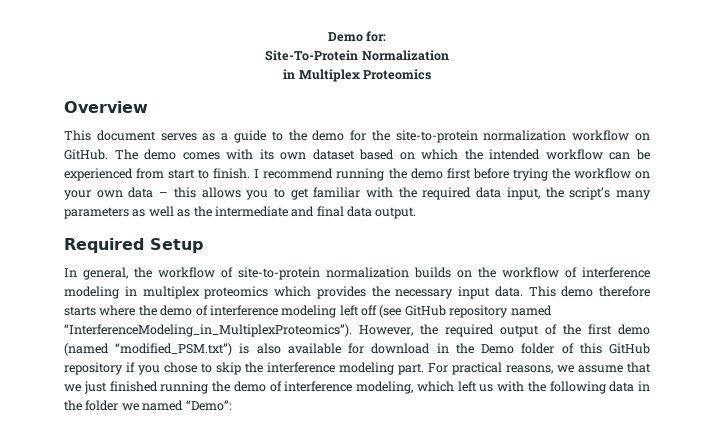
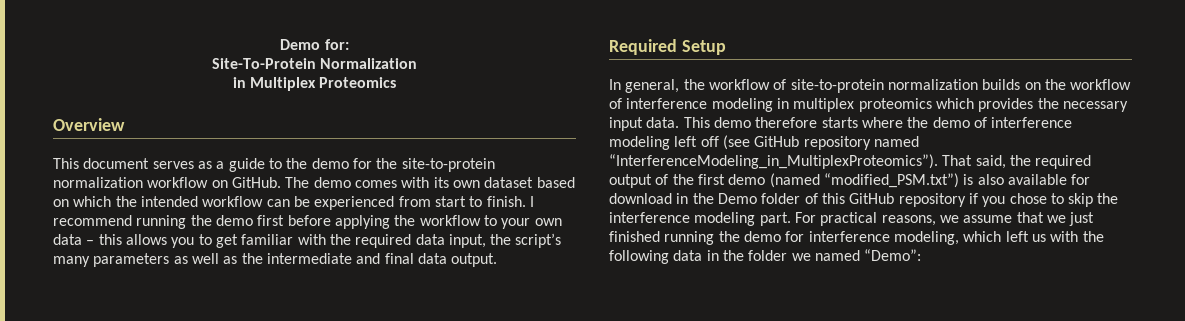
[512,168,650,181] trying the workflow on -> [334,215,497,229] applying the workflow to
[359,325,413,336] However, -> [942,155,1006,169] That said,
[269,381,282,392] of -> [785,231,805,242] for

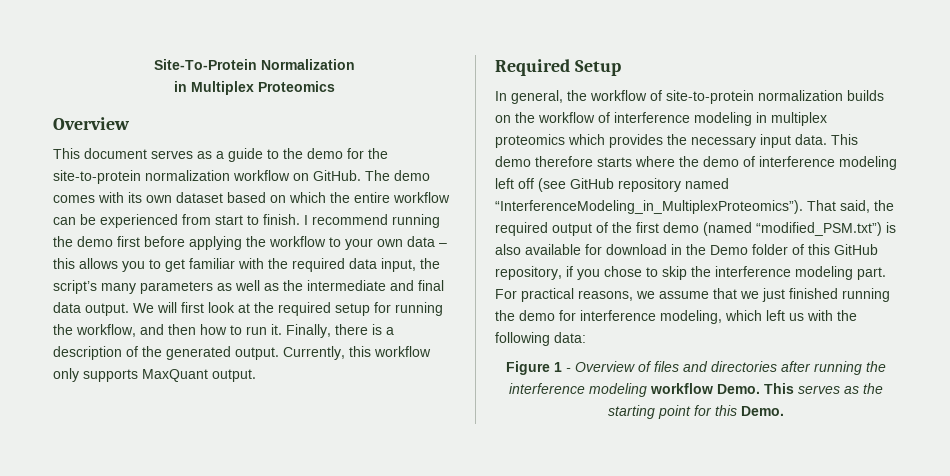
[280,39,349,50] Demo for: // -> (153, 64) none
[140,196,198,207] intended -> [354,192,390,203] entire
(498, 260) none -> [133,302,443,316] [53,324,394,338] [53,346,431,360] [53,368,256,382] We will first look at the required setup for running the workflow, and then how to run it. Finally, there is a description of the generated output. Currently, this workflow only supports MaxQuant output.
[898,193,966,207] repository -> [495,266,562,280] repository,
[673,249,922,261] data in the folder we named “Demo”: -> [554,332,586,343] [506,361,886,375] [509,383,883,397] [608,405,784,419] data: // Figure 1 - Overview of files and directories after running the interference modeling workflow Demo. This serves as the starting point for this Demo.

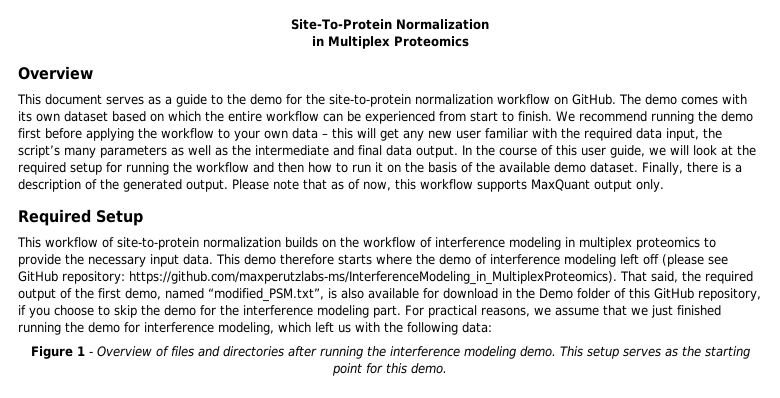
[304,215,308,225] I -> [556,111,575,122] We
[79,258,185,272] allows you to get -> [357,128,481,141] will get any new user
[133,302,204,313] We will first -> [462,145,689,158] In the course of this user guide, we will
[76,324,136,337] workflow, -> [196,162,249,173] workflow
[271,324,282,335] it. -> [375,162,638,173] it on the basis of the available demo dataset.
[283,346,345,360] Currently, -> [232,179,391,191] Please note that as of now,
[53,368,79,382] only -> (473, 184) none
[212,369,256,382] output. -> [594,179,664,192] output only.
[495,90,587,104] In general, the -> [17,237,41,248] This
[568,134,663,148] which provides -> [704,237,716,248] [18,254,61,267] to provide
[538,178,729,192] [495,200,803,214] (see GitHub repository named “InterferenceModeling_in_MultiplexProteomics”). -> [662,254,728,267] [18,271,617,285] (please see GitHub repository: https://github.com/maxperutzlabs-ms/InterferenceModeling_in_MultiplexProteomics).
[663,222,882,236] demo (named “modified_PSM.txt”) -> [125,288,324,302] demo, named “modified_PSM.txt”,
[604,266,642,277] chose -> [54,305,94,316] choose
(711, 271) none -> [164,305,239,316] demo for the
[650,383,794,394] workflow Demo. This -> [519,346,619,359] demo. This setup
[741,406,784,416] Demo. -> [411,363,447,374] demo.

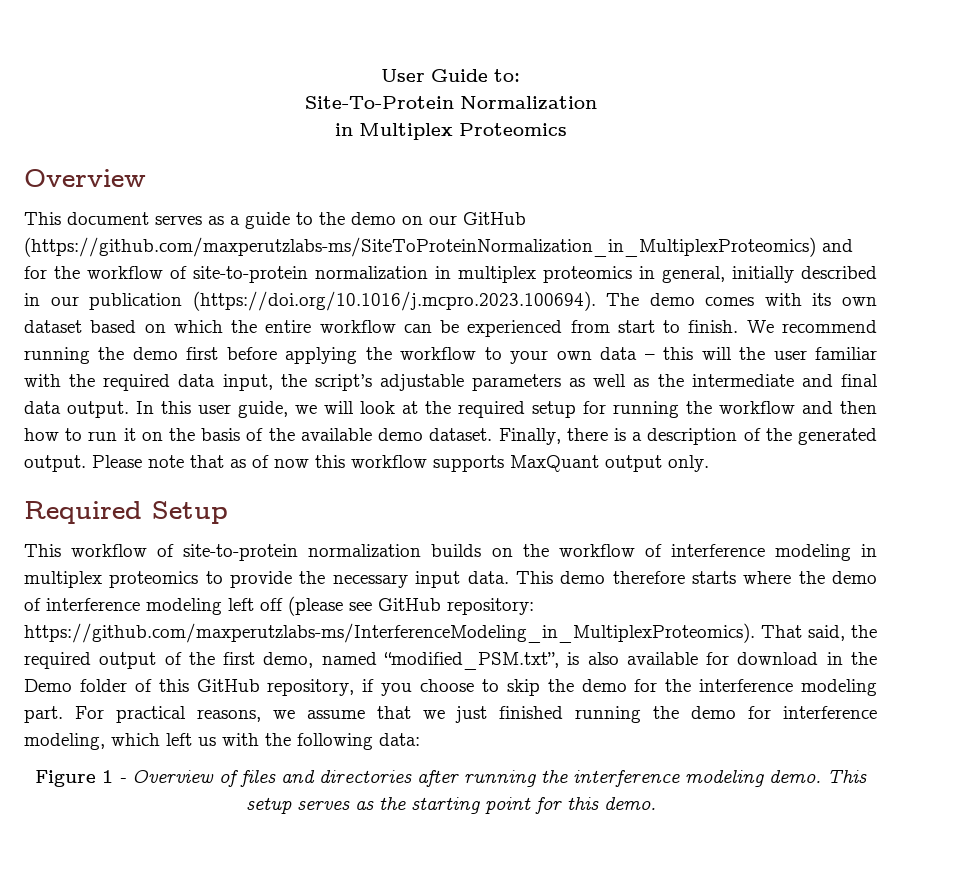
(291, 24) none -> [381,69,520,82] User Guide to: //
[286,94,616,107] for the site-to-protein normalization workflow on GitHub. -> [402,212,526,225] [24,237,853,257] [24,266,877,283] [24,291,596,311] on our GitHub (https://github.com/maxperutzlabs-ms/SiteToProteinNormalization_in_MultiplexProteomics) and for the workflow of site-to-protein normalization in multiplex proteomics in general, initially described in our publication (https://doi.org/10.1016/j.mcpro.2023.100694).
[380,128,452,141] get any new -> [739,347,766,360] the
[64,147,96,158] many -> [379,374,464,391] adjustable
[476,145,553,156] the course of -> (154, 407) none
[363,181,391,191] now, -> [274,459,309,468] now

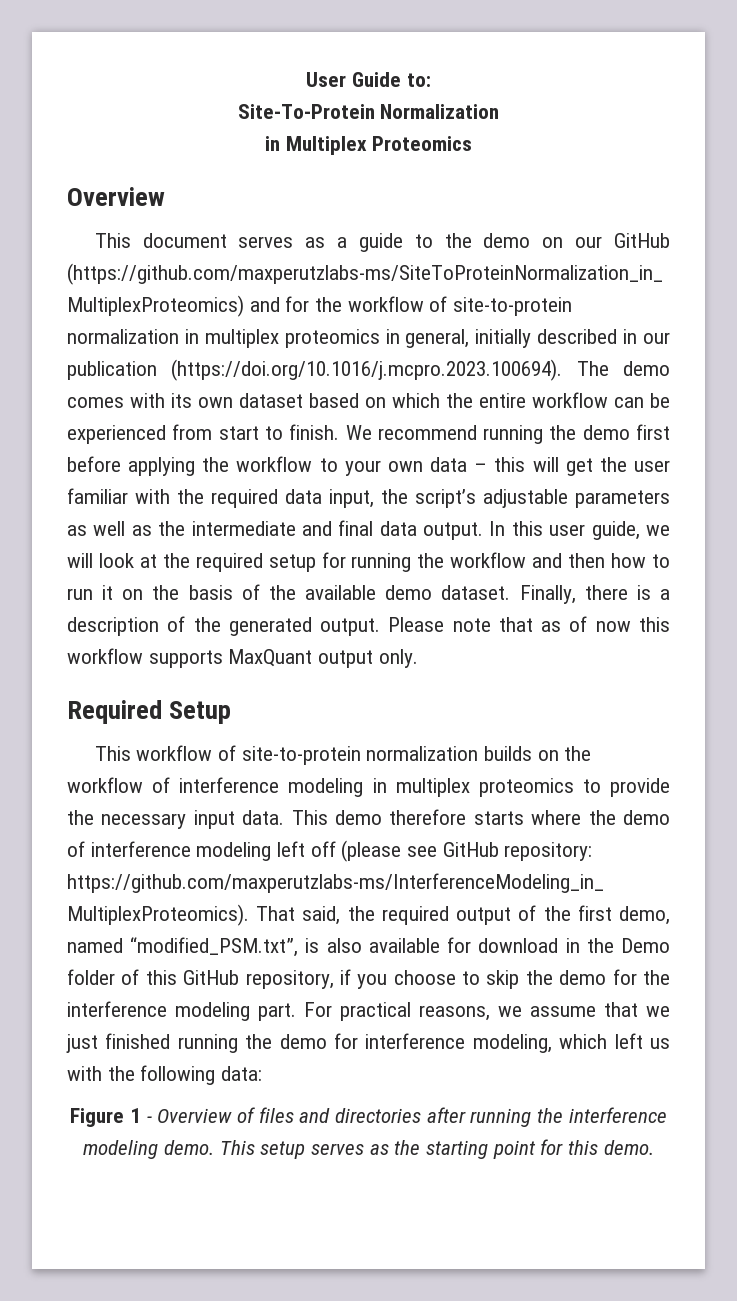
(732, 353) none -> [565,458,593,476] get

